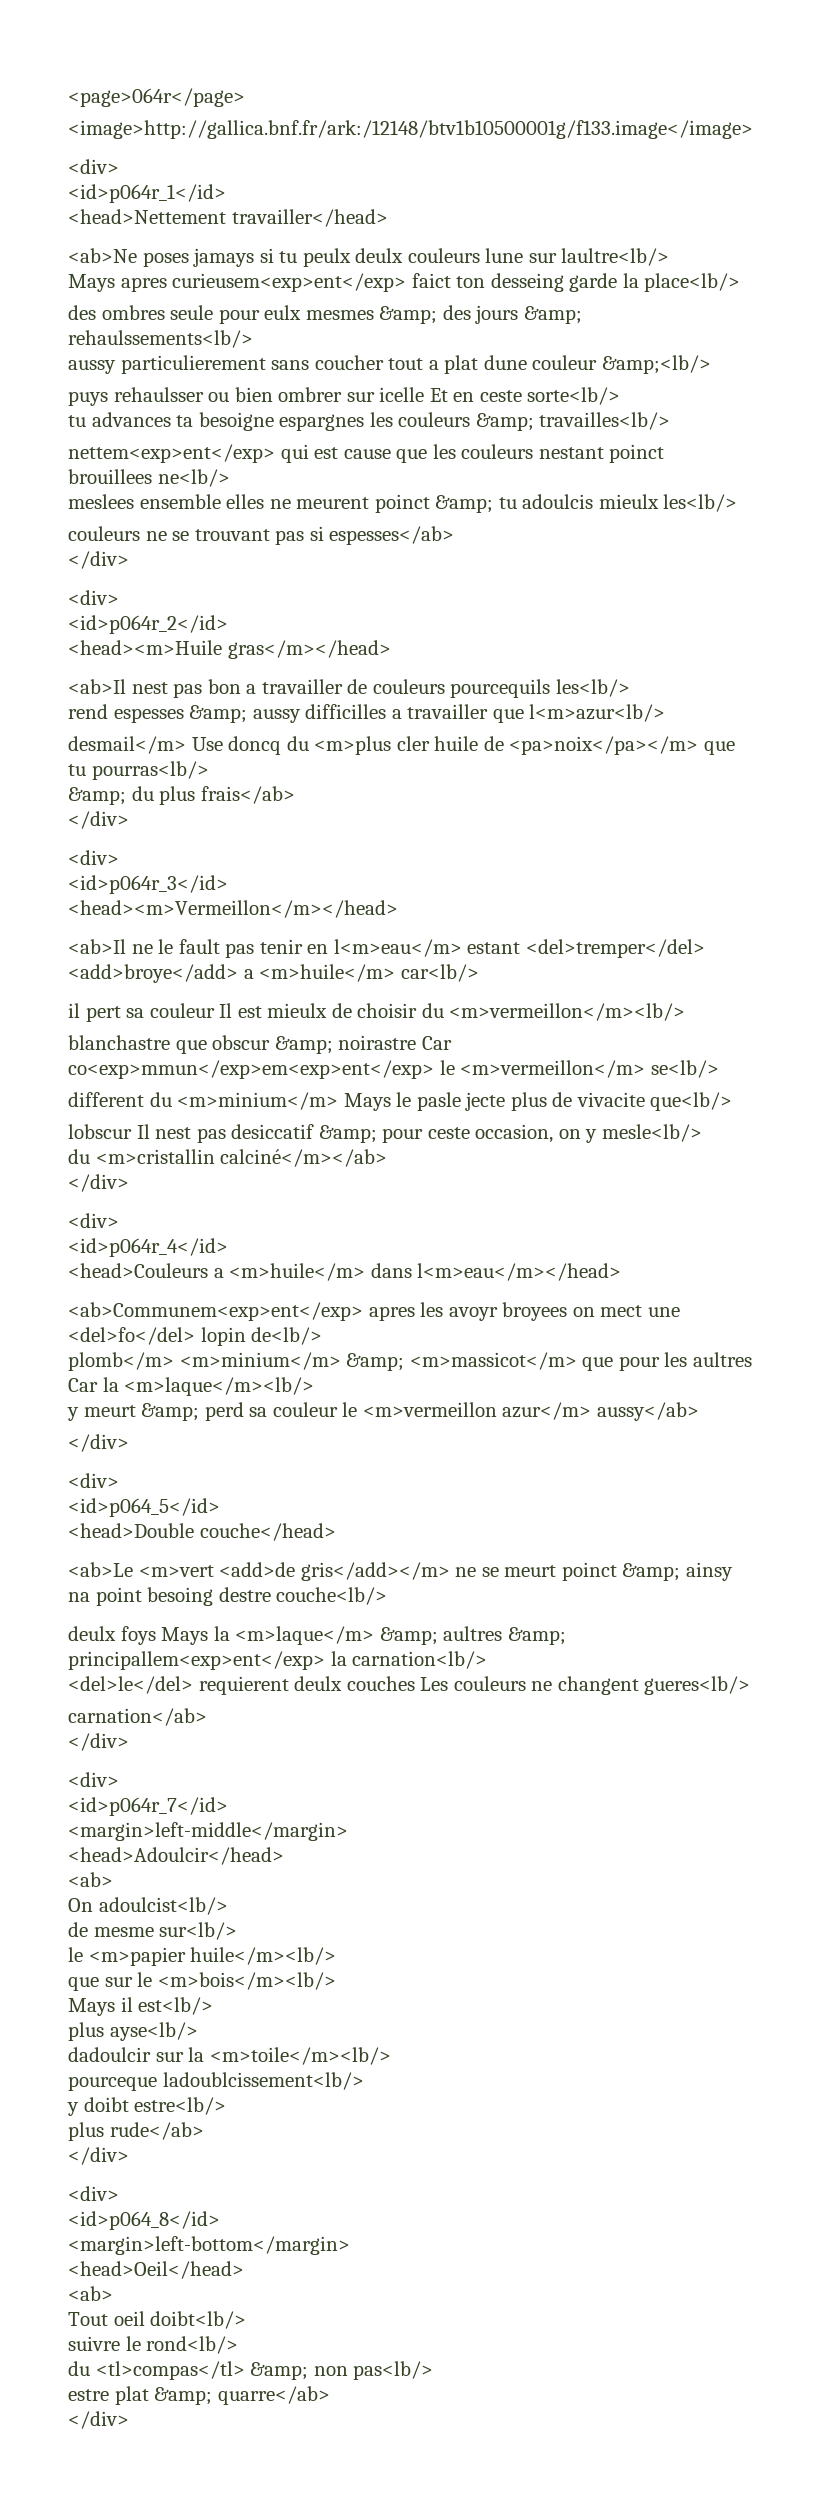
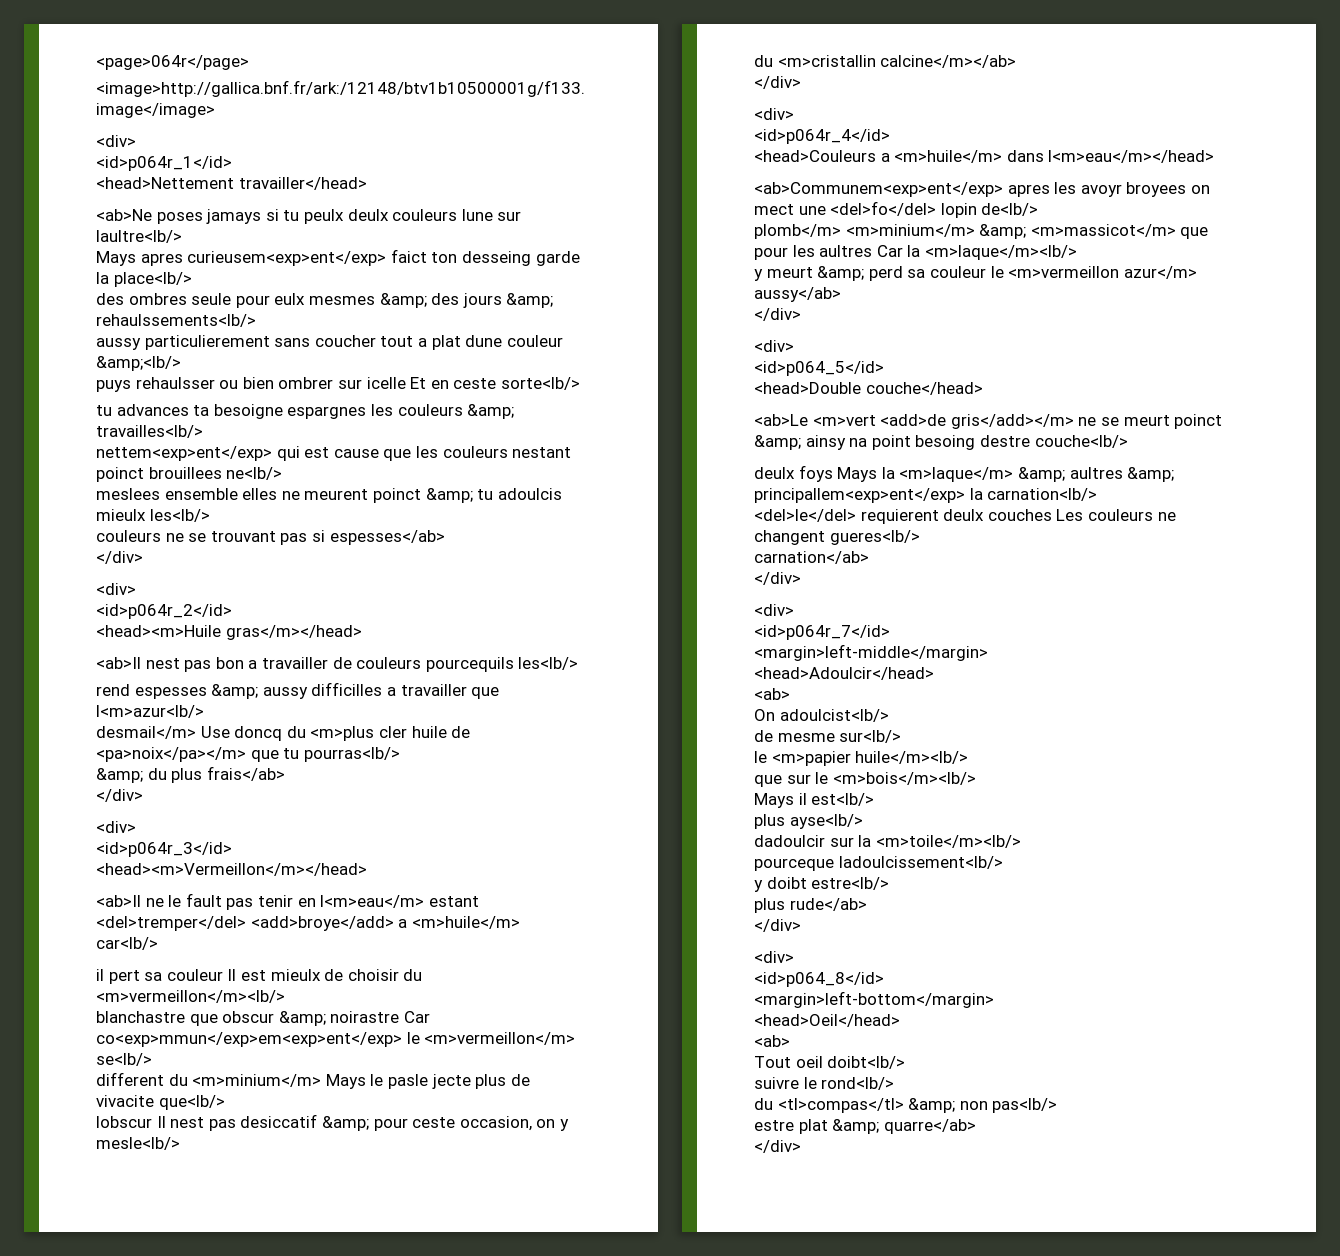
[220,1149,388,1167] calciné</m></ab> -> [880,55,1017,68] calcine</m></ab>
[162,2072,364,2090] ladoublcissement<lb/> -> [838,856,1003,869] ladoulcissement<lb/>

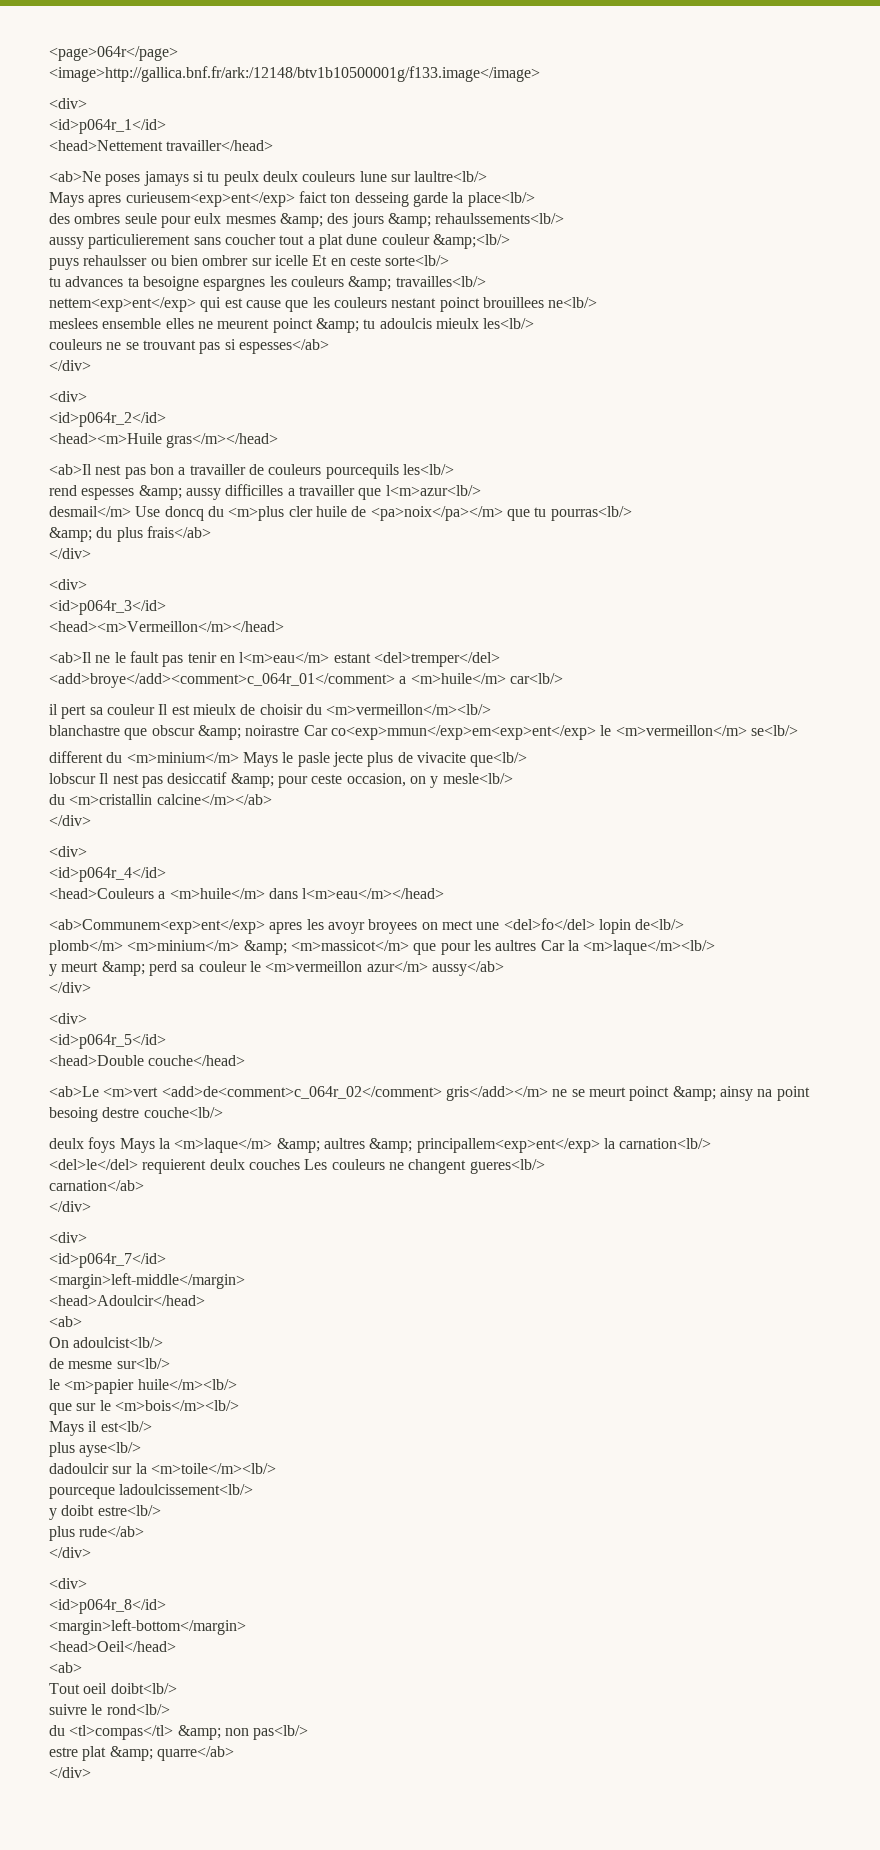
[250,916,394,931] <add>broye</add> -> [49,673,395,688] <add>broye</add><comment>c_064r_01</comment>
[754,361,884,376] <id>p064_5</id> -> [49,1034,166,1049] <id>p064r_5</id>
[880,414,947,426] <add>de -> [161,1086,442,1099] <add>de<comment>c_064r_02</comment>
[754,972,884,987] <id>p064_8</id> -> [49,1599,166,1614] <id>p064r_8</id>

